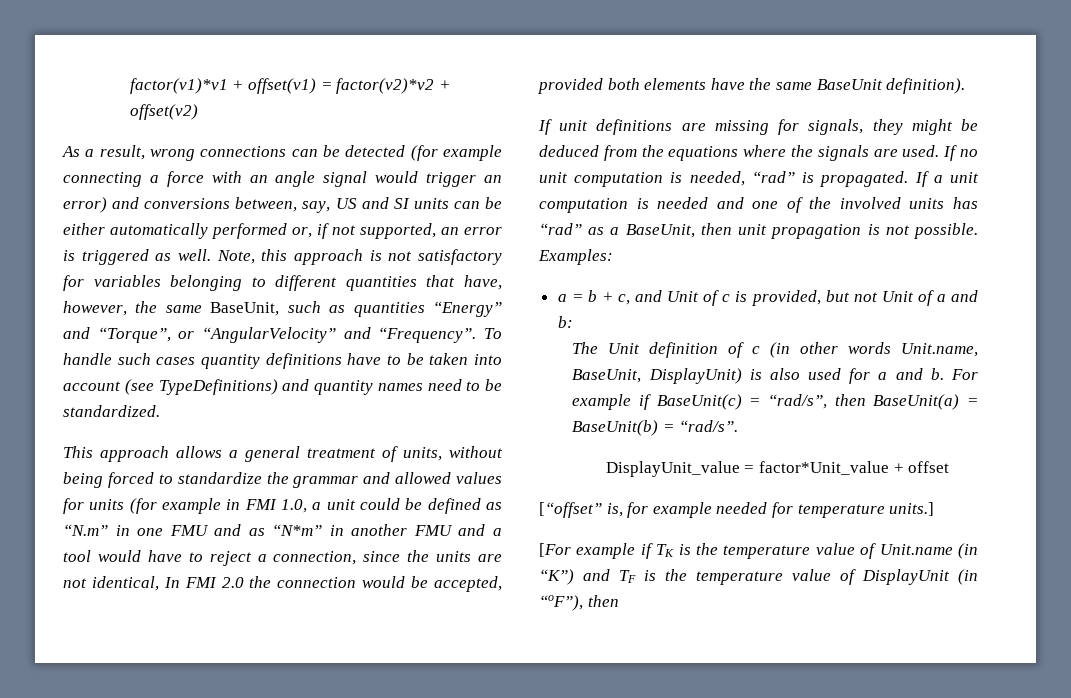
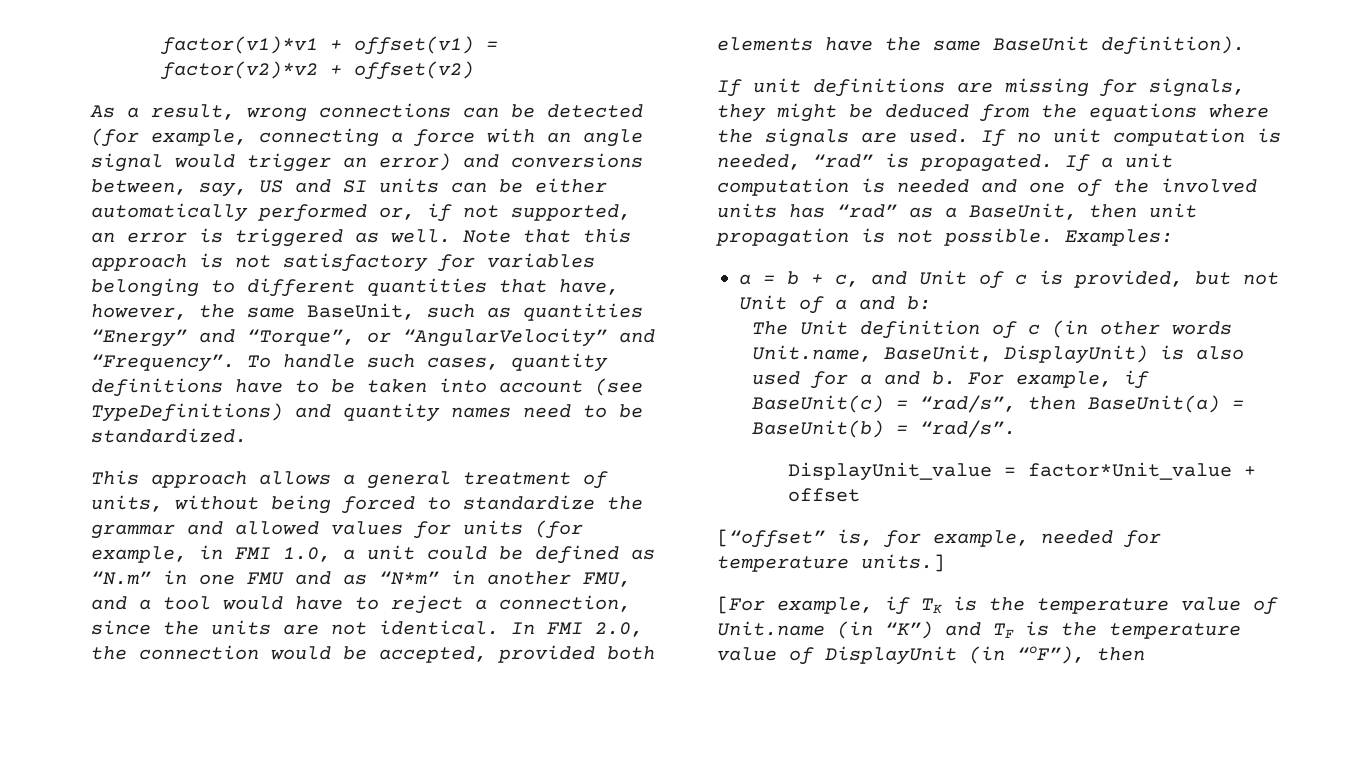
[442,145,502,161] example -> [151,129,247,146] example,
[216,250,255,264] Note, -> [463,229,571,243] Note that
[156,357,196,365] cases -> [427,357,499,370] cases,
[162,498,221,514] example -> [91,546,187,563] example,
[413,525,453,536] FMU -> [583,572,631,587] FMU,
[91,576,159,591] identical, -> [379,620,499,635] identical.
[221,577,244,588] 2.0 -> [595,622,643,637] 2.0,
[572,394,632,410] example -> [1016,371,1113,388] example,
[652,502,712,518] example -> [933,530,1029,547] example,
[576,543,636,559] example -> [777,597,873,614] example,

